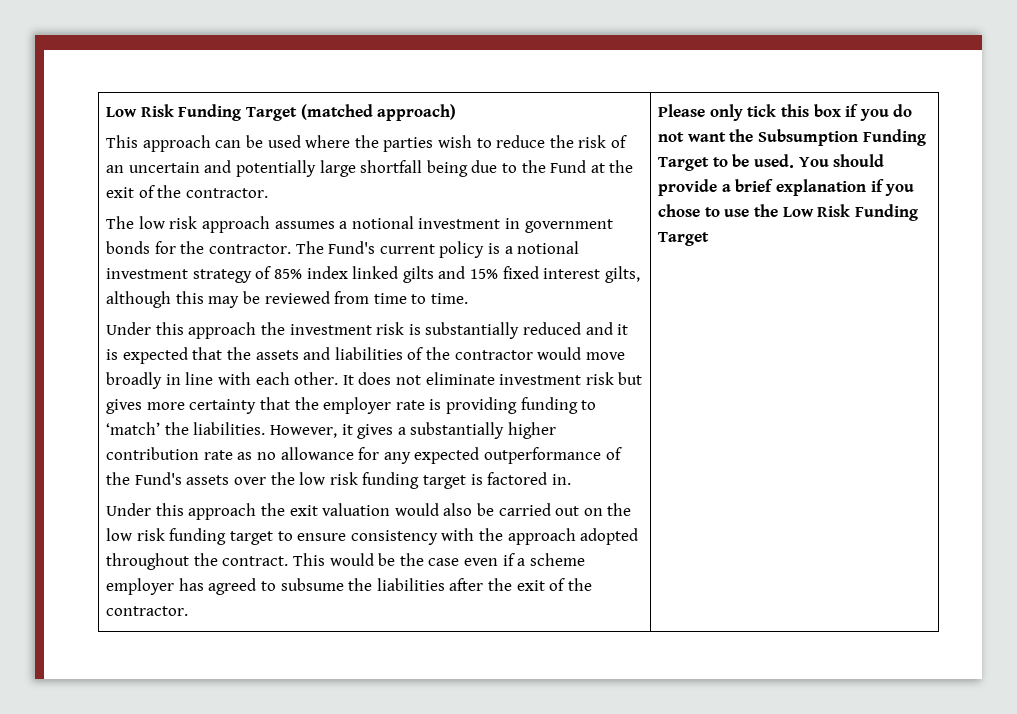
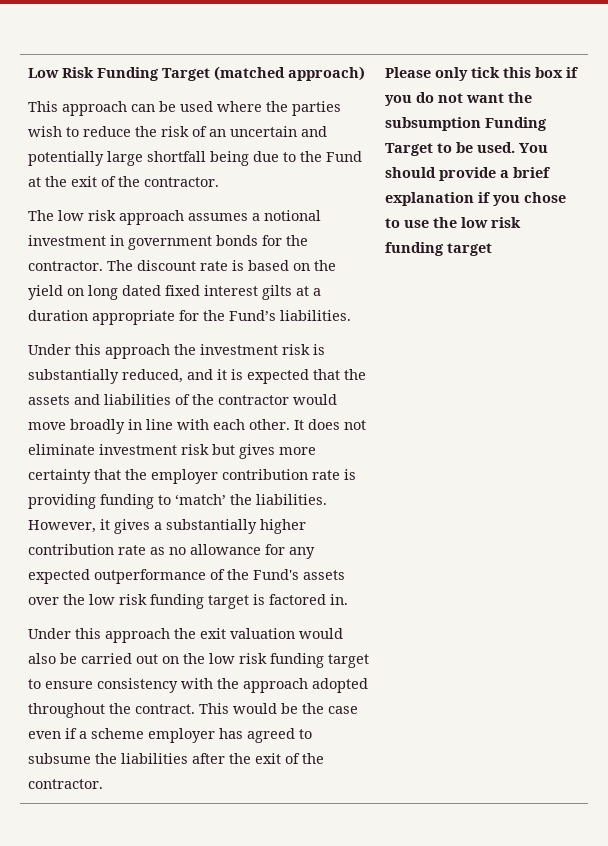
[328,241,580,258] [106,266,640,283] [106,291,468,308] Fund's current policy is a notional investment strategy of 85% index linked gilts and 15% fixed interest gilts, although this may be reviewed from time to time. -> [137,260,337,271] [28,285,322,300] [28,310,352,325] discount rate is based on the yield on long dated fixed interest gilts at a duration appropriate for the Fund’s liabilities.
[522,322,581,335] reduced -> [122,369,184,383] reduced,
(392, 405) none -> [222,469,309,480] contribution
[758,129,859,146] Subsumption -> [385,117,482,131] subsumption
[782,204,918,221] [658,232,710,246] Low Risk Funding Target -> [461,217,522,228] [385,242,493,256] low risk funding target

